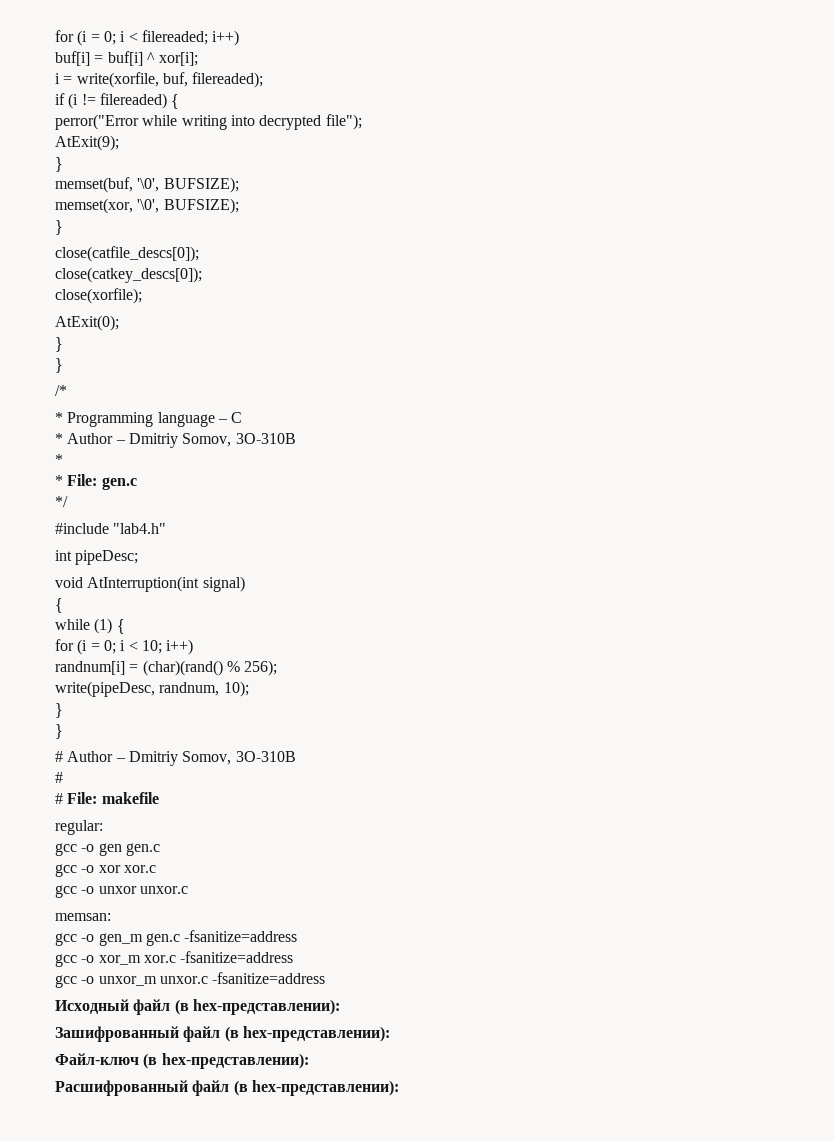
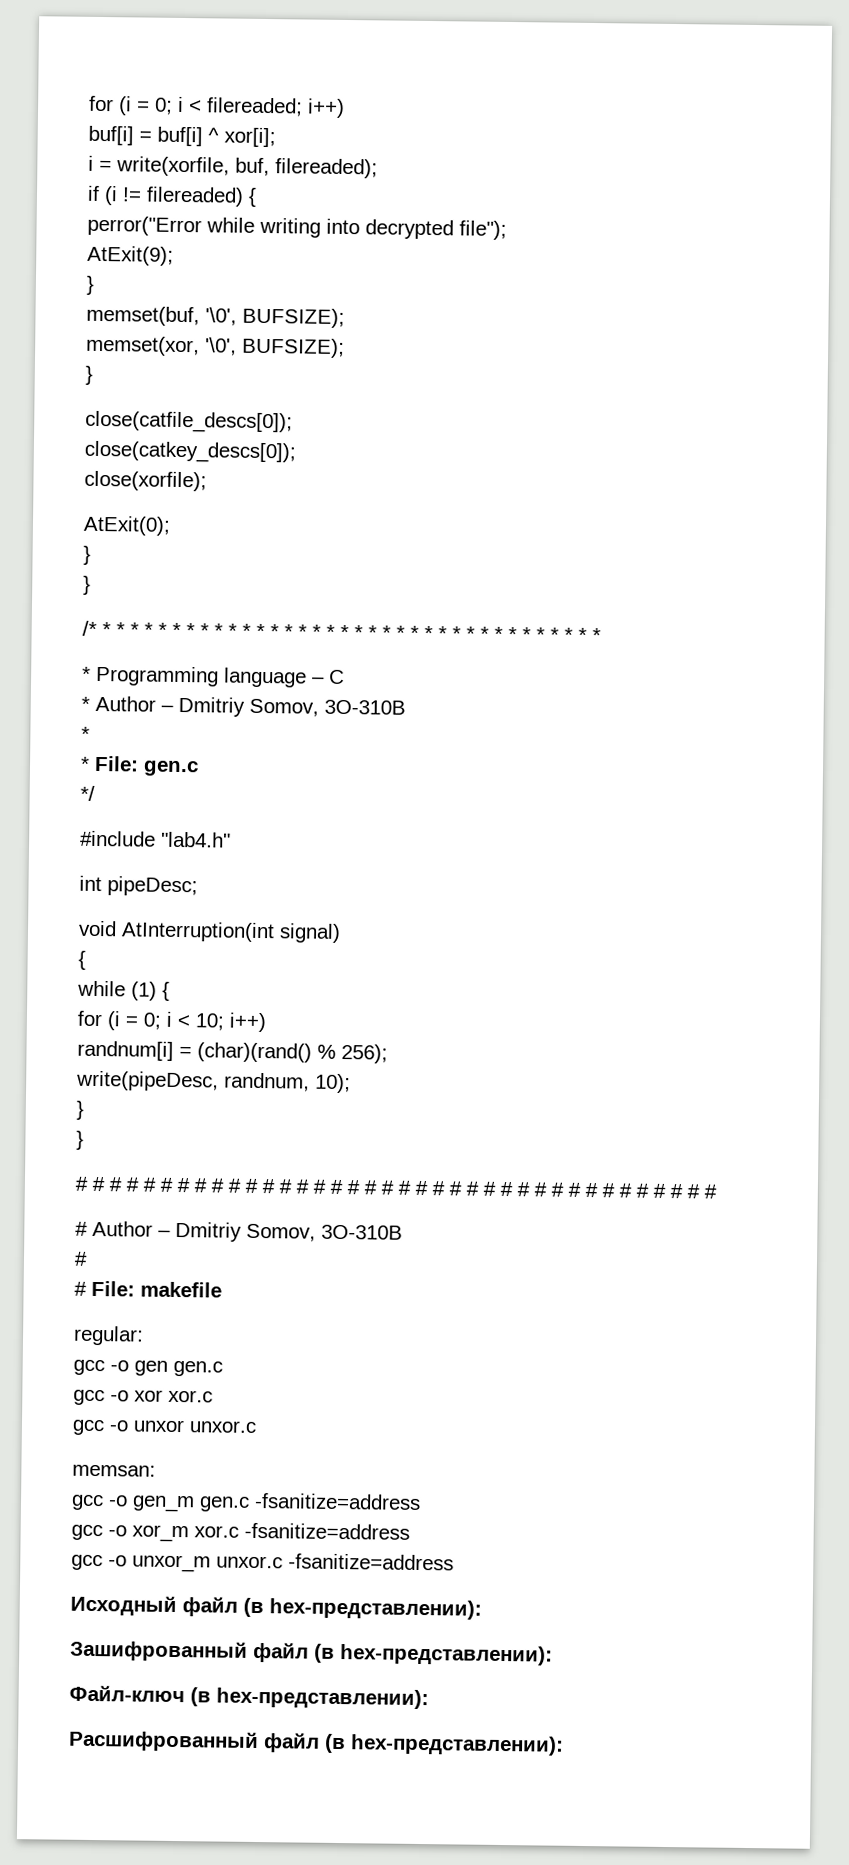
(67, 390) none -> [102,622,601,643] * * * * * * * * * * * * * * * * * * * * * * * * * * * * * * * * * * * *
(63, 731) none -> [75,1176,717,1199] // # # # # # # # # # # # # # # # # # # # # # # # # # # # # # # # # # # # # # #

